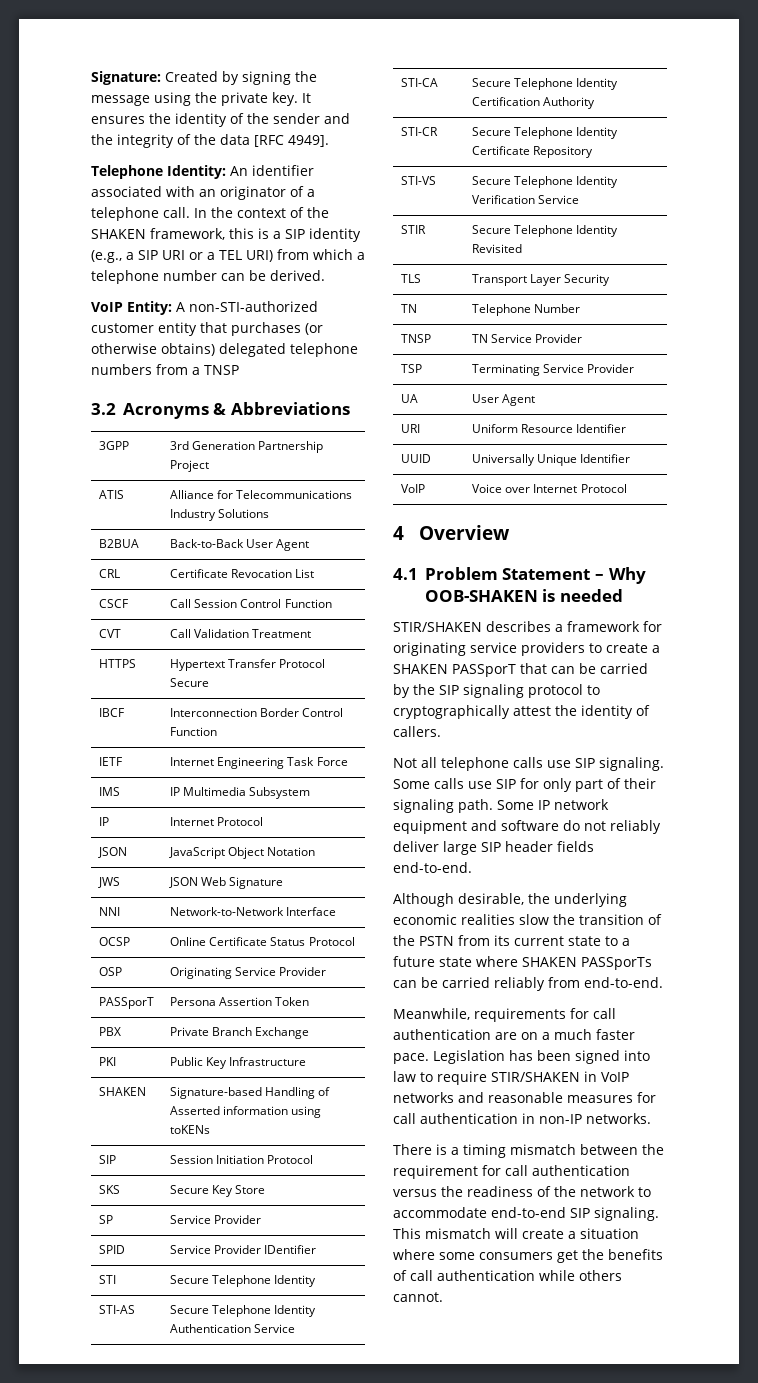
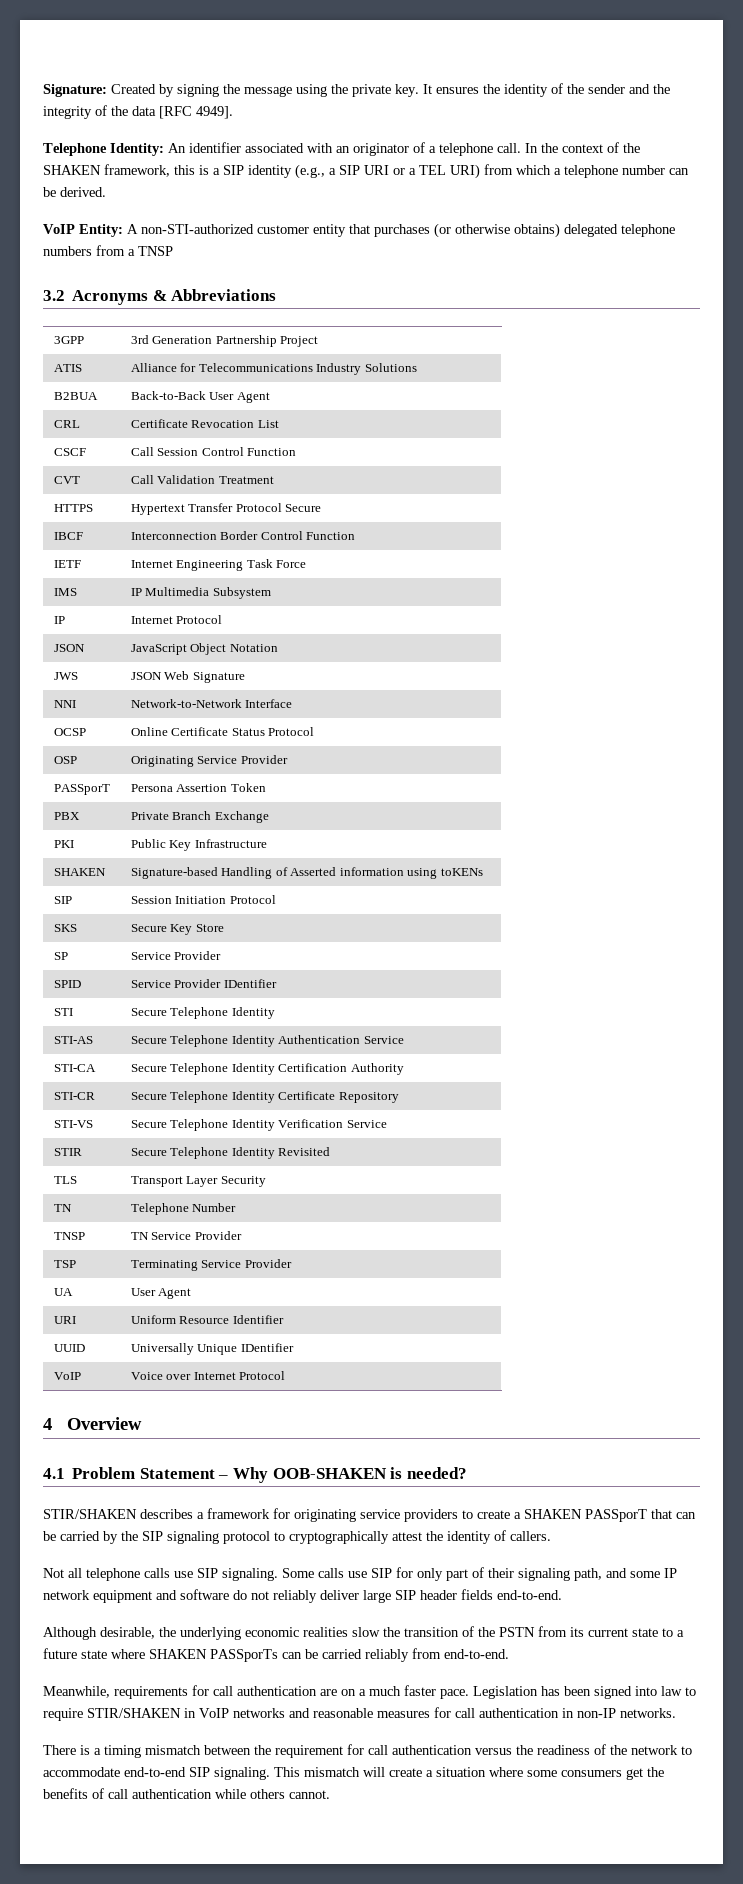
[580,454,631,463] Identifier -> [240,1343,294,1352] IDentifier
[559,589,623,602] needed -> [406,1467,467,1479] needed?
[458,799,534,813] path. Some -> [574,1568,660,1581] path, and some

